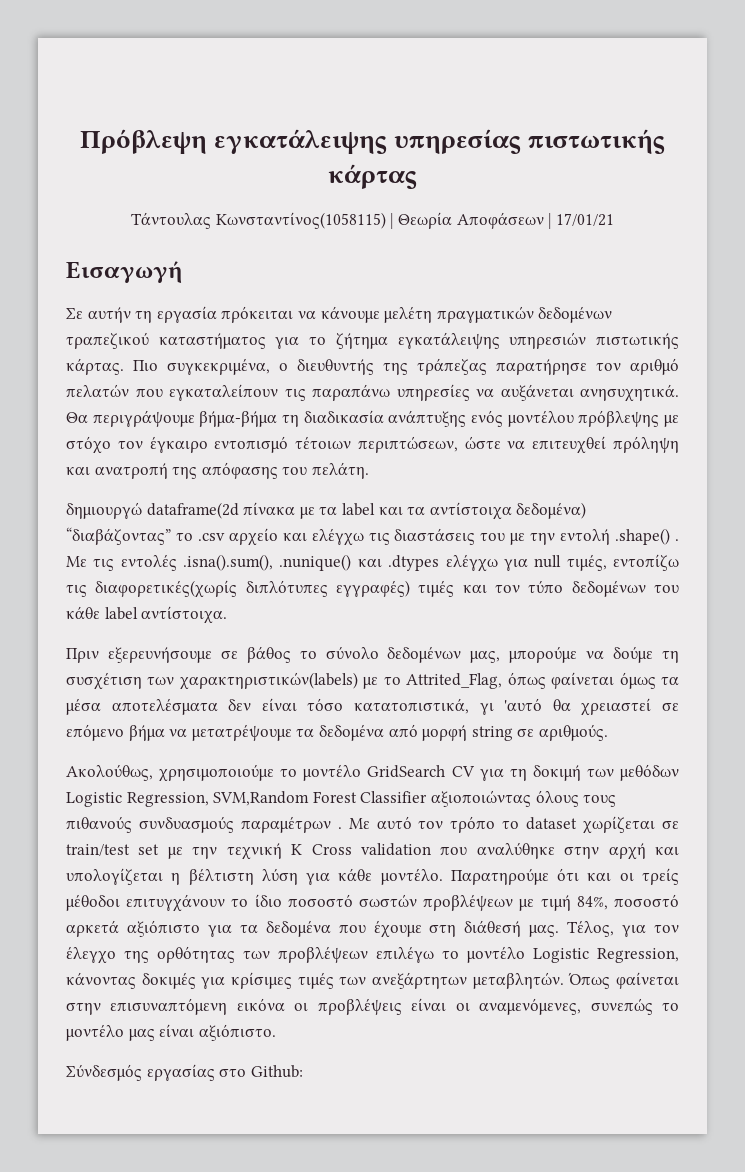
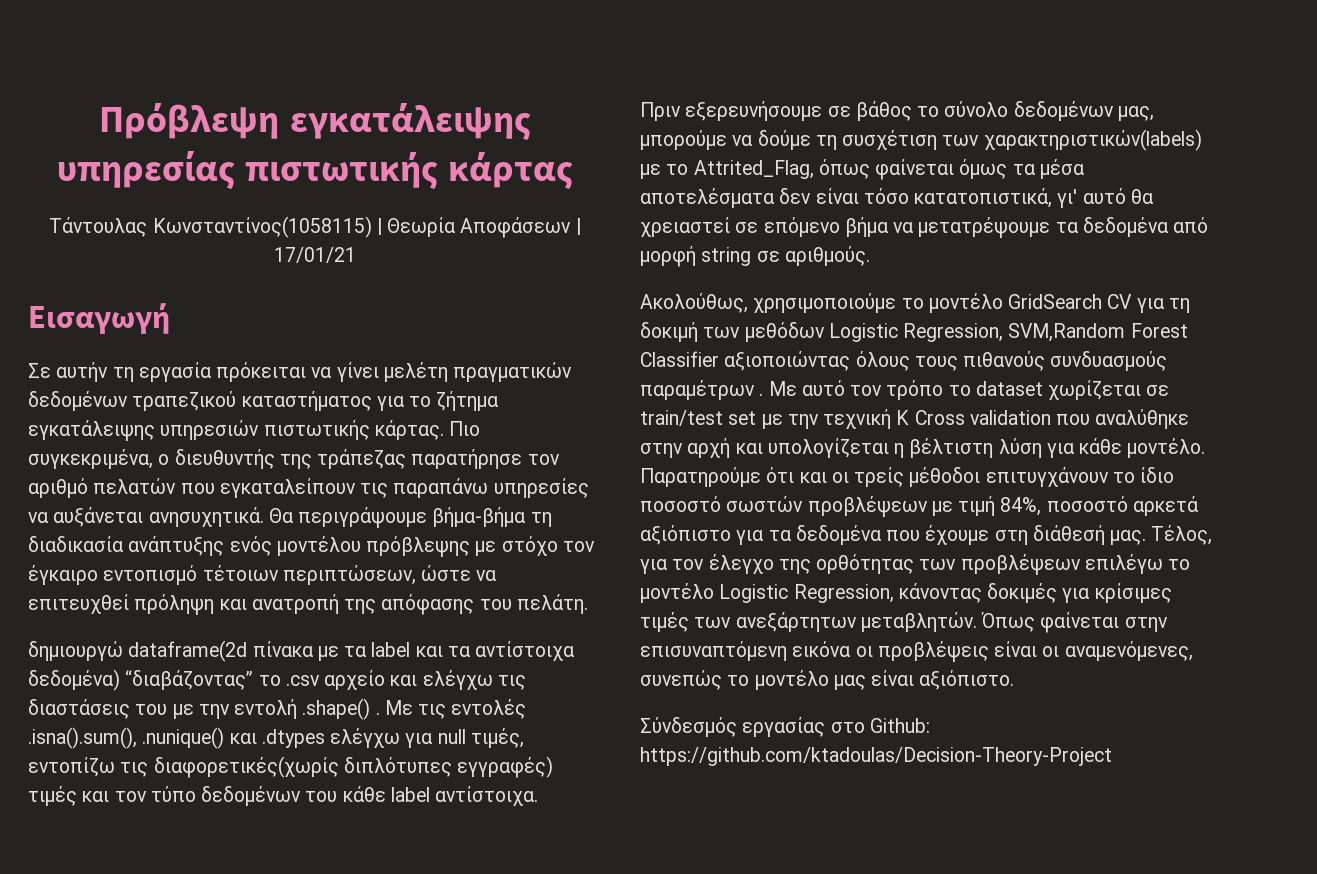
[320,306,380,323] κάνoυμε -> [336,362,379,382] γίνει
[479,698,543,715] γι 'αυτό -> [1057,188,1126,208] γι' αυτό
(303, 1071) none -> [640,747,1112,766] https://github.com/ktadoulas/Decision-Theory-Project

